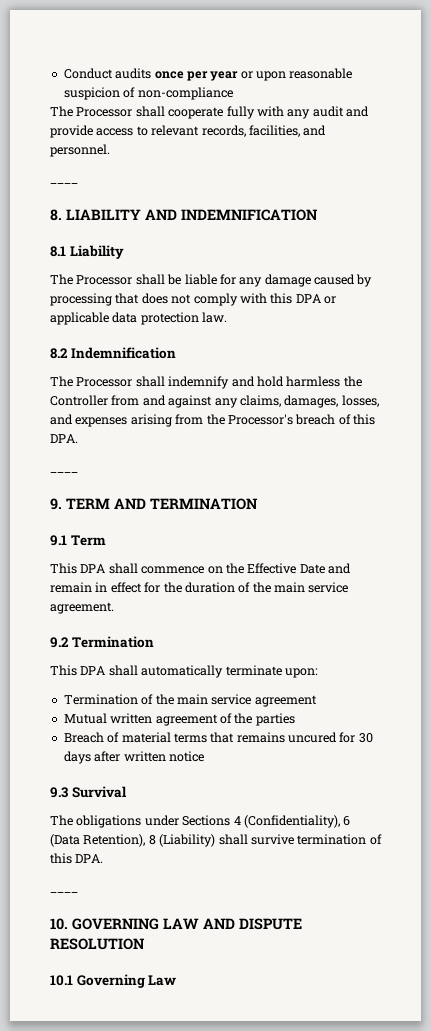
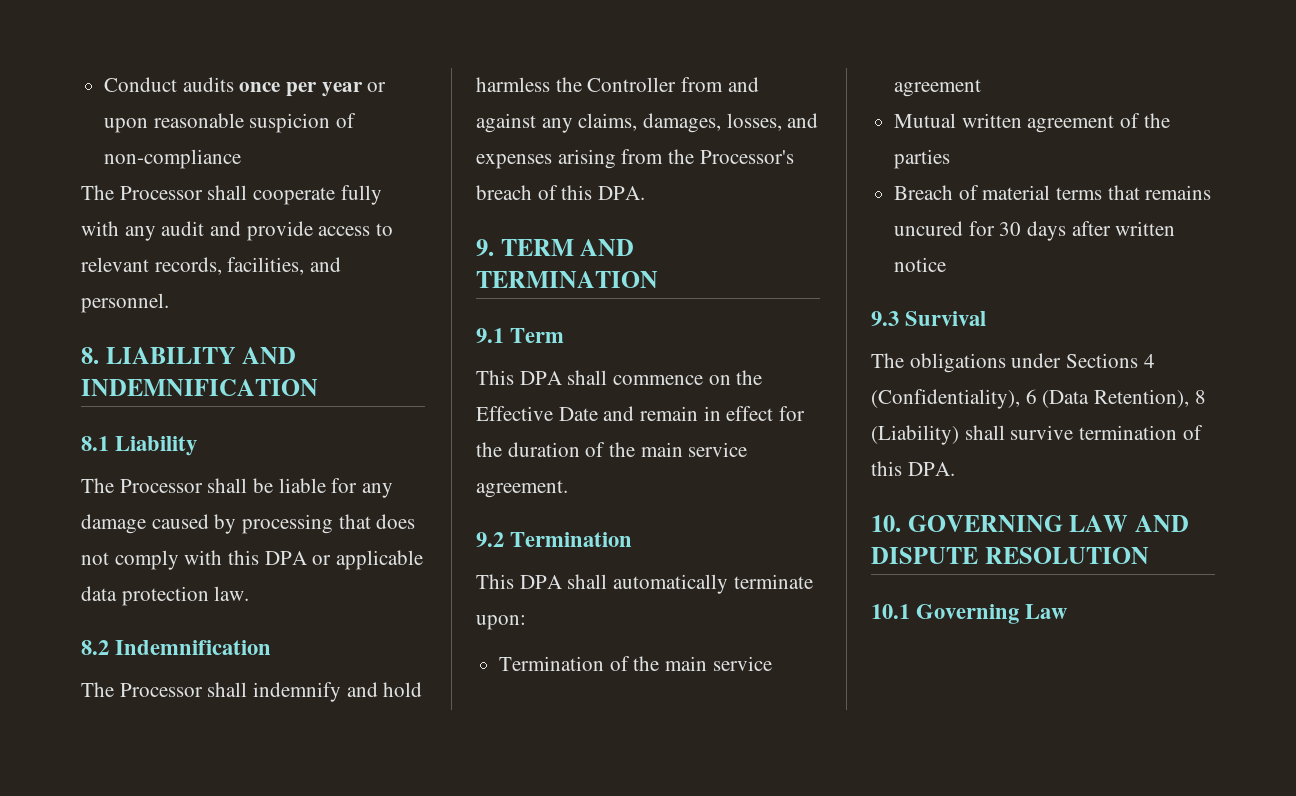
[50,183,78,184] // ____ -> (169, 303) none
[50,472,78,473] // ____ -> (646, 193) none
[50,892,78,893] // ____ -> (955, 469) none

